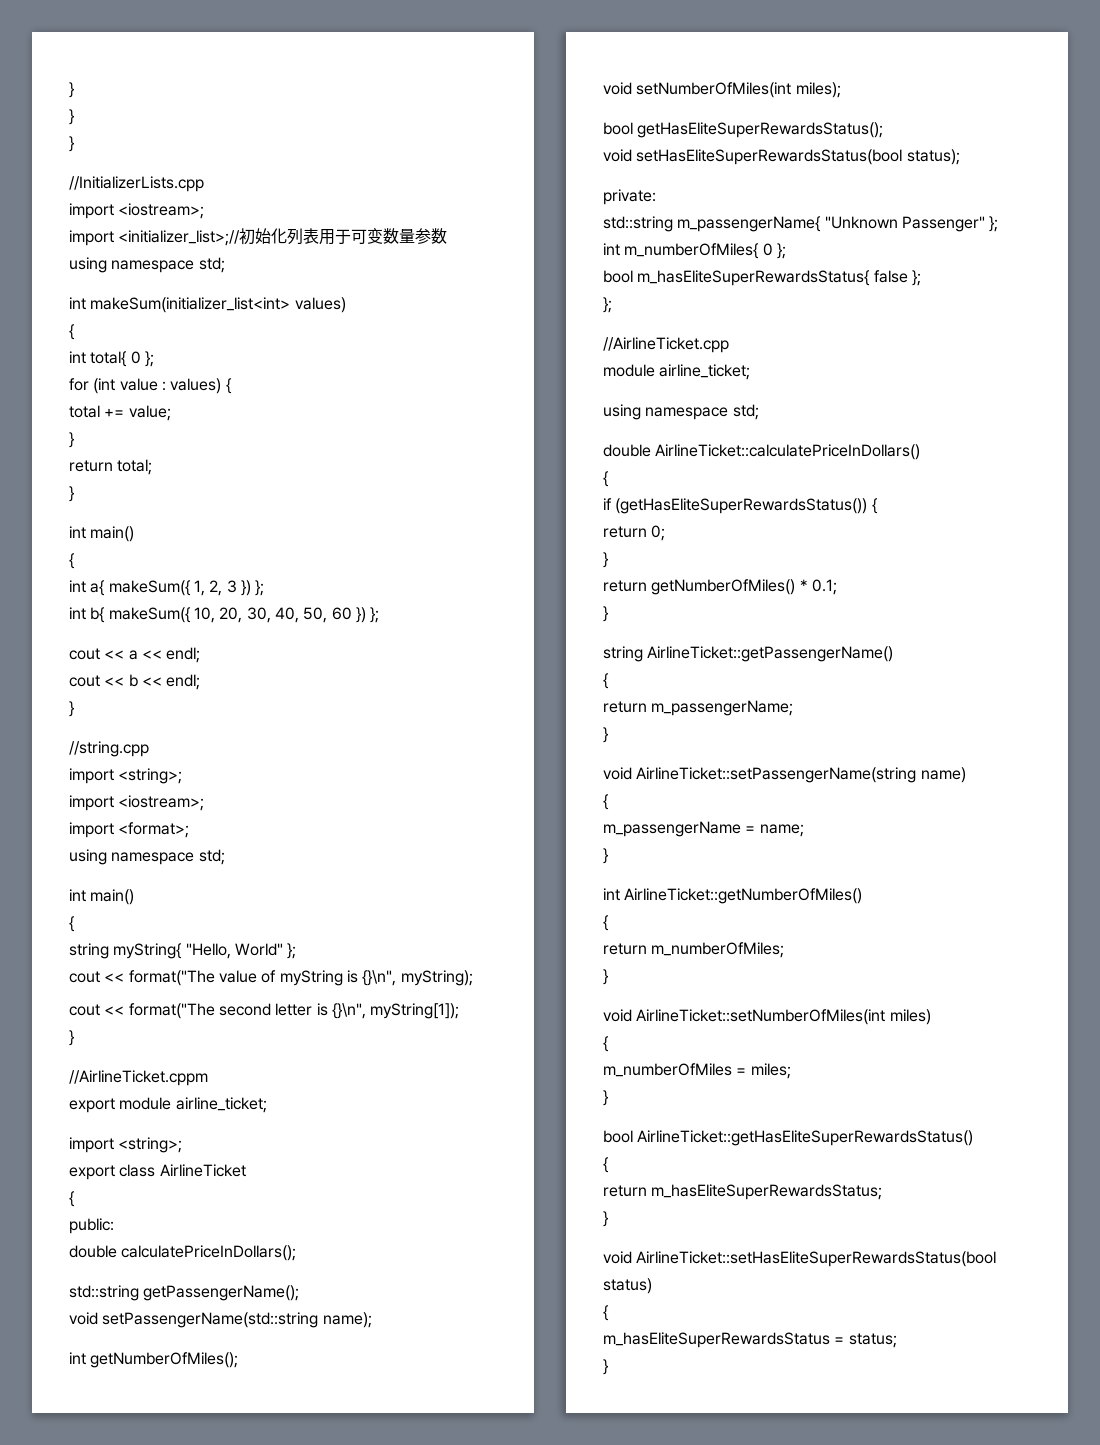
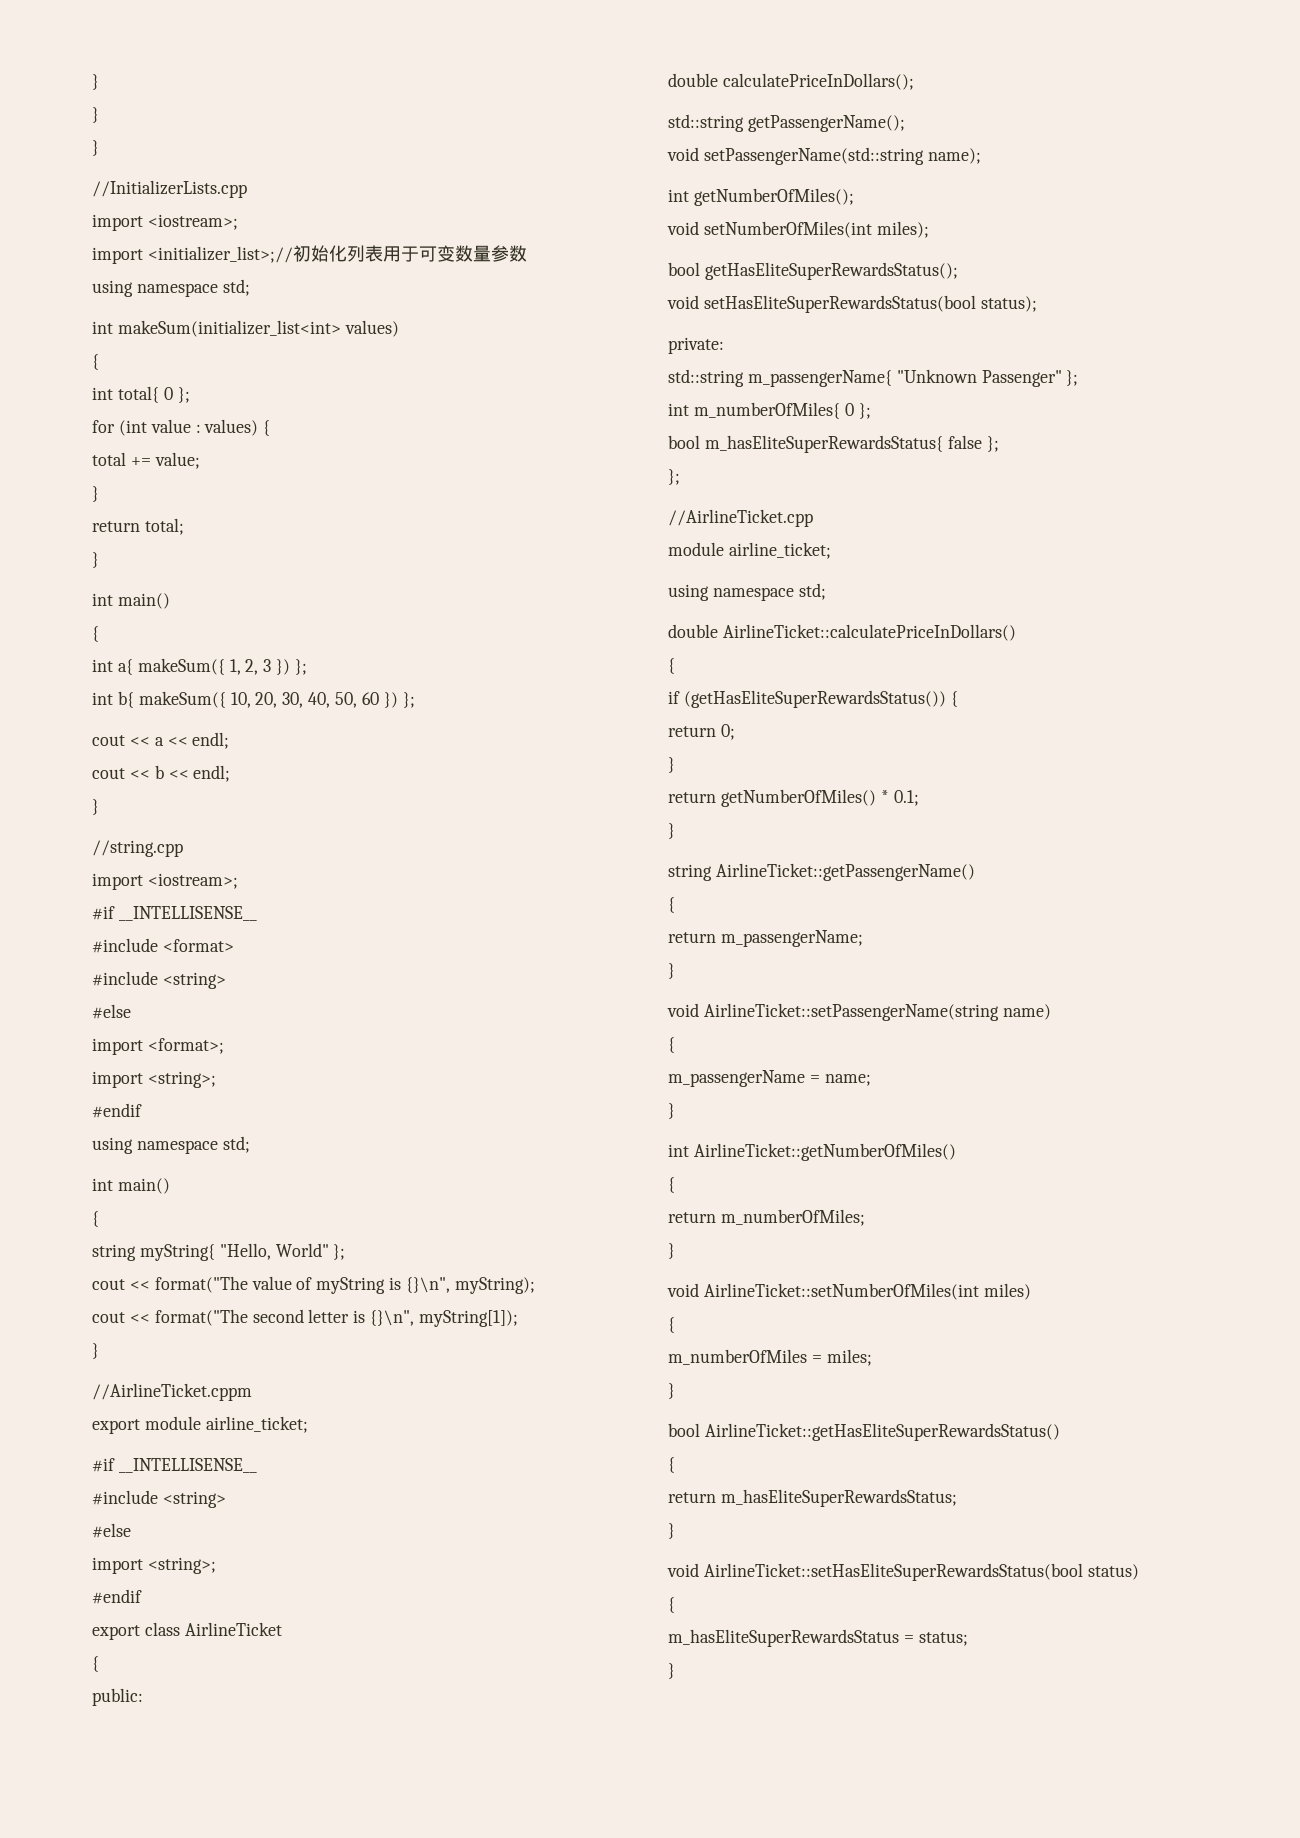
[118,768,183,784] [69,795,205,811] <string>; // import <iostream>; -> [147,873,238,889] [92,906,257,921] [92,938,234,953] [92,971,226,989] [92,1004,131,1019] <iostream>; // #if __INTELLISENSE__ // #include <format> // #include <string> // #else
(190, 830) none -> [92,1071,216,1088] [92,1103,142,1118] // import <string>; // #endif
[69,1137,183,1153] // import <string>; -> [92,1458,257,1473] [92,1490,226,1508] [92,1523,131,1538] [92,1557,216,1574] [92,1589,142,1604] // #if __INTELLISENSE__ // #include <string> // #else // import <string>; // #endif

